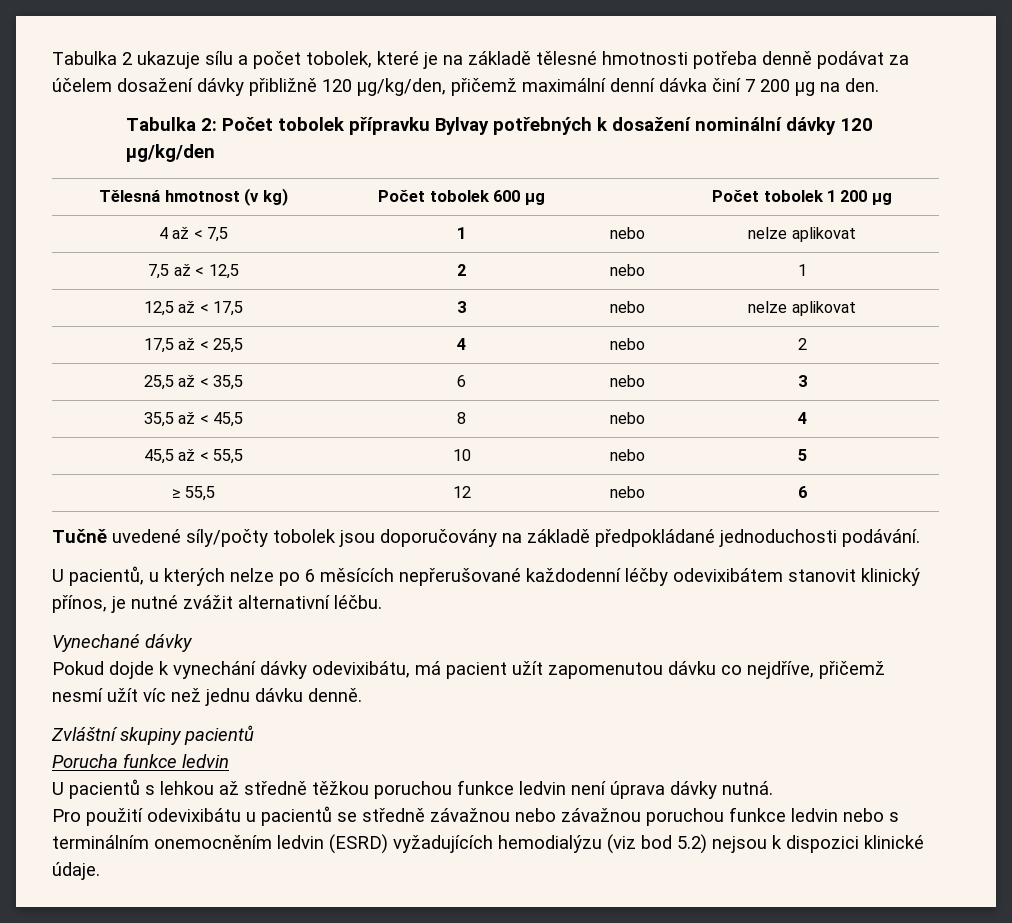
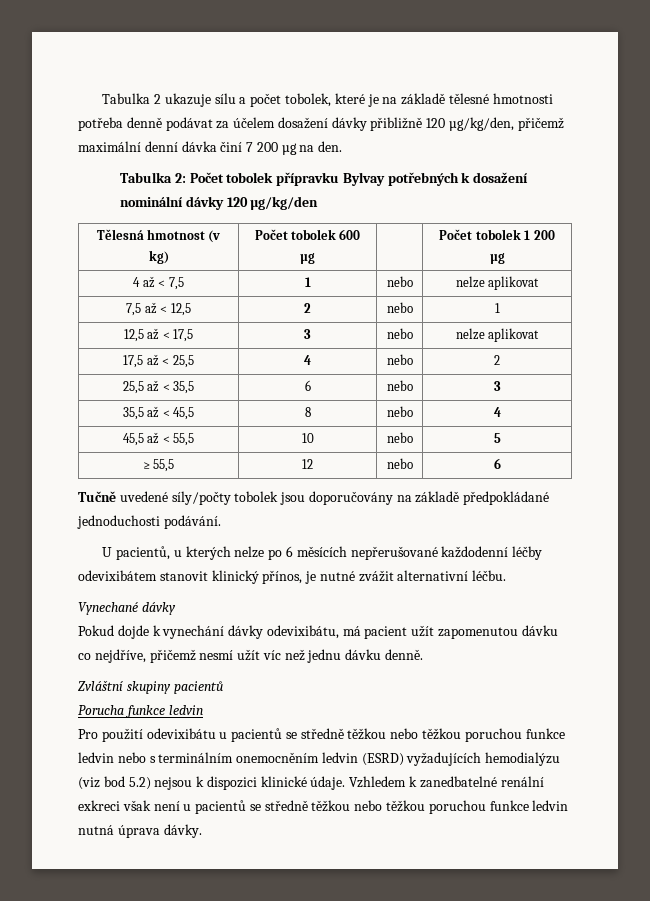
[52,779,773,799] // U pacientů s lehkou až středně těžkou poruchou funkce ledvin není úprava dávky nutná. -> (203, 710) none
[430,808,641,822] závažnou nebo závažnou -> [347,728,462,740] těžkou nebo těžkou
(100, 871) none -> [349,776,544,788] [78,800,569,814] [78,824,202,838] Vzhledem k zanedbatelné renální exkreci však není u pacientů se středně těžkou nebo těžkou poruchou funkce ledvin nutná úprava dávky.

